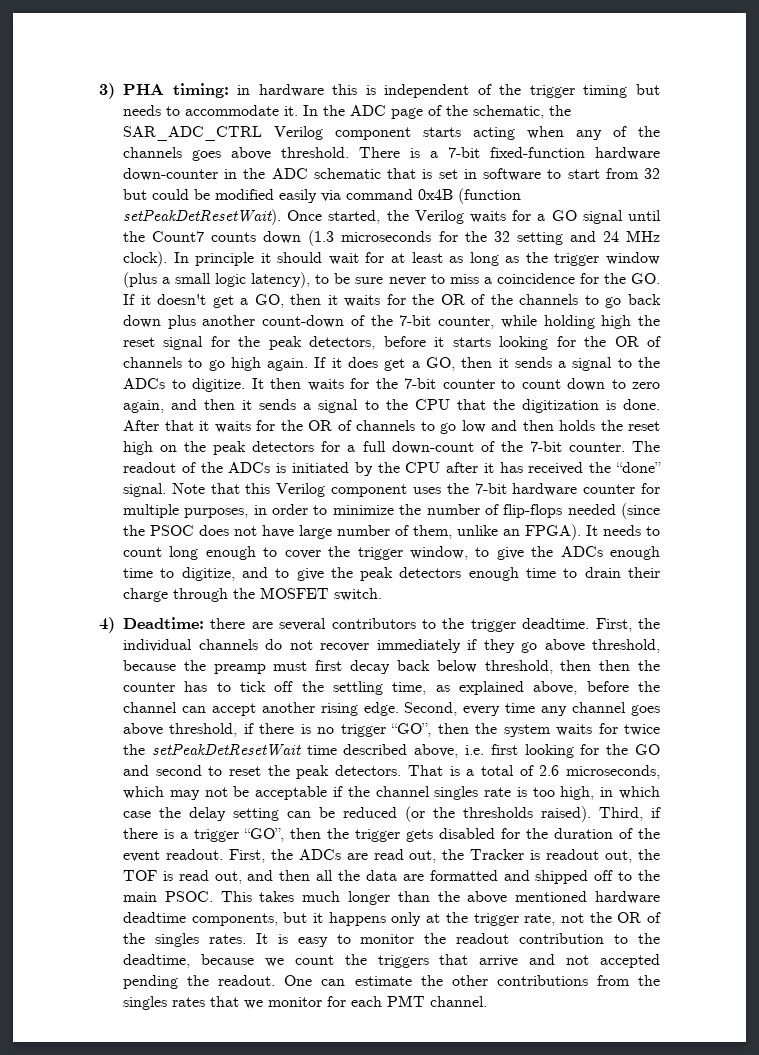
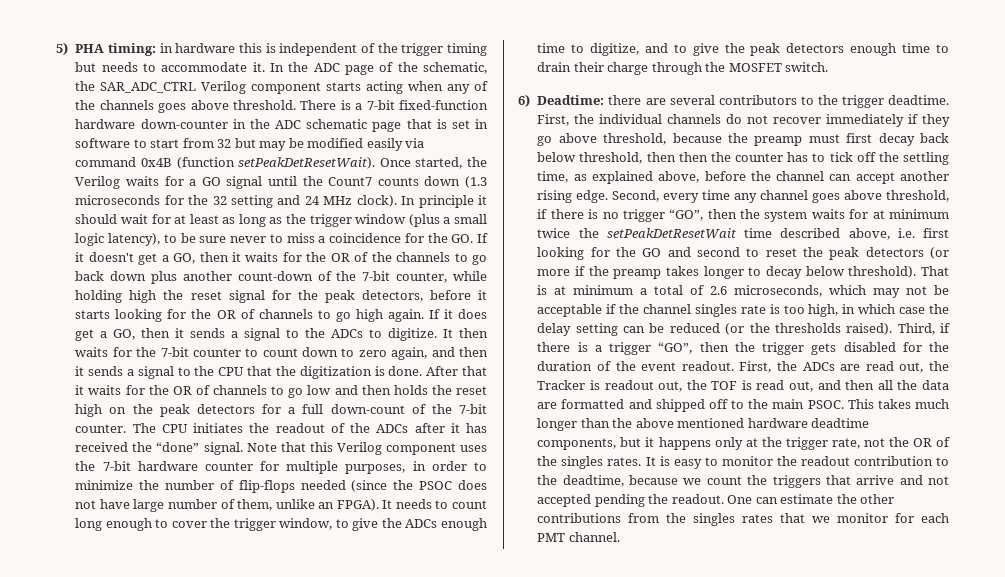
[99,83,115,99] 3) -> [56,42,68,55] 5)
(381, 173) none -> [372,122,402,132] page
[152,189,189,200] could -> [259,141,287,151] may
(661, 446) none -> [161,423,270,433] CPU initiates the
[276,462,441,476] is initiated by the CPU -> (409, 428) none
[99,617,115,633] 4) -> [518,94,530,107] 6)
(618, 728) none -> [872,209,949,219] at minimum
[335,765,460,776] detectors. That is -> [865,247,949,259] [537,266,949,279] [537,285,634,295] detectors (or more if the preamp takes longer to decay below threshold). That is at minimum

